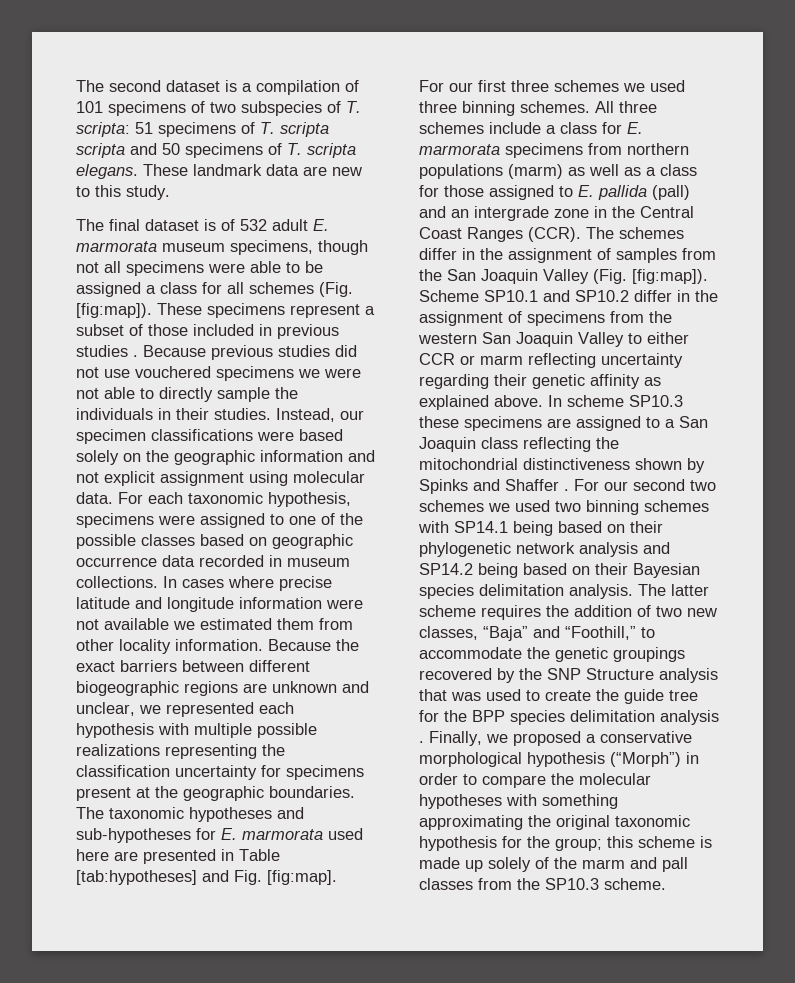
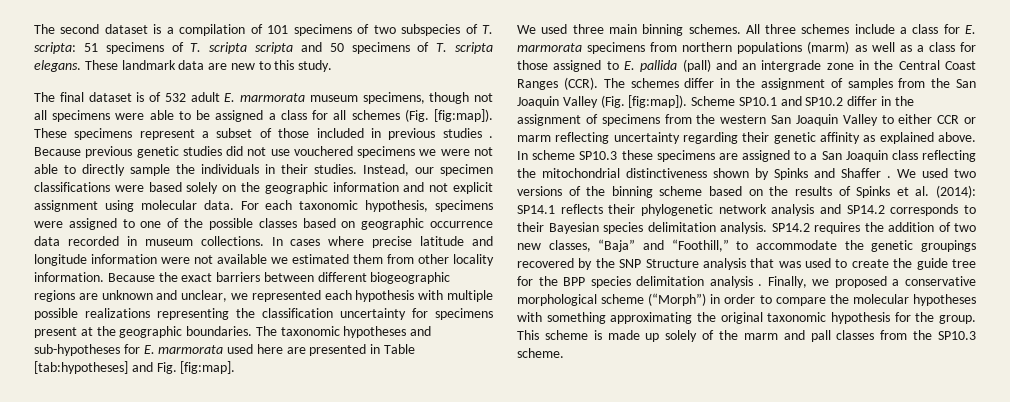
(273, 352) none -> [136,146,179,158] genetic
[419,80,645,92] For our first three schemes we -> [517,25,536,34] We
(457, 107) none -> [608,24,637,34] main
[574,479,716,491] [419,500,709,515] [418,521,625,536] For our second two schemes we used two binning schemes with SP14.1 being based on -> [897,168,976,178] [517,185,977,198] [517,204,603,214] We used two versions of the binning scheme based on the results of Spinks et al. (2014): SP14.1 reflects
[478,563,590,578] being based on -> [890,204,976,216] corresponds to
[638,584,709,596] [419,605,476,617] The latter scheme -> [771,223,810,232] SP14.2
[527,752,605,767] hypothesis -> [601,294,645,304] scheme
[555,836,633,851] group; this -> [939,315,976,324] [517,330,539,340] group. This

